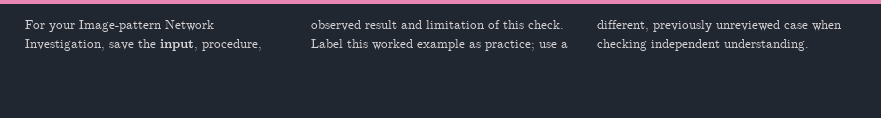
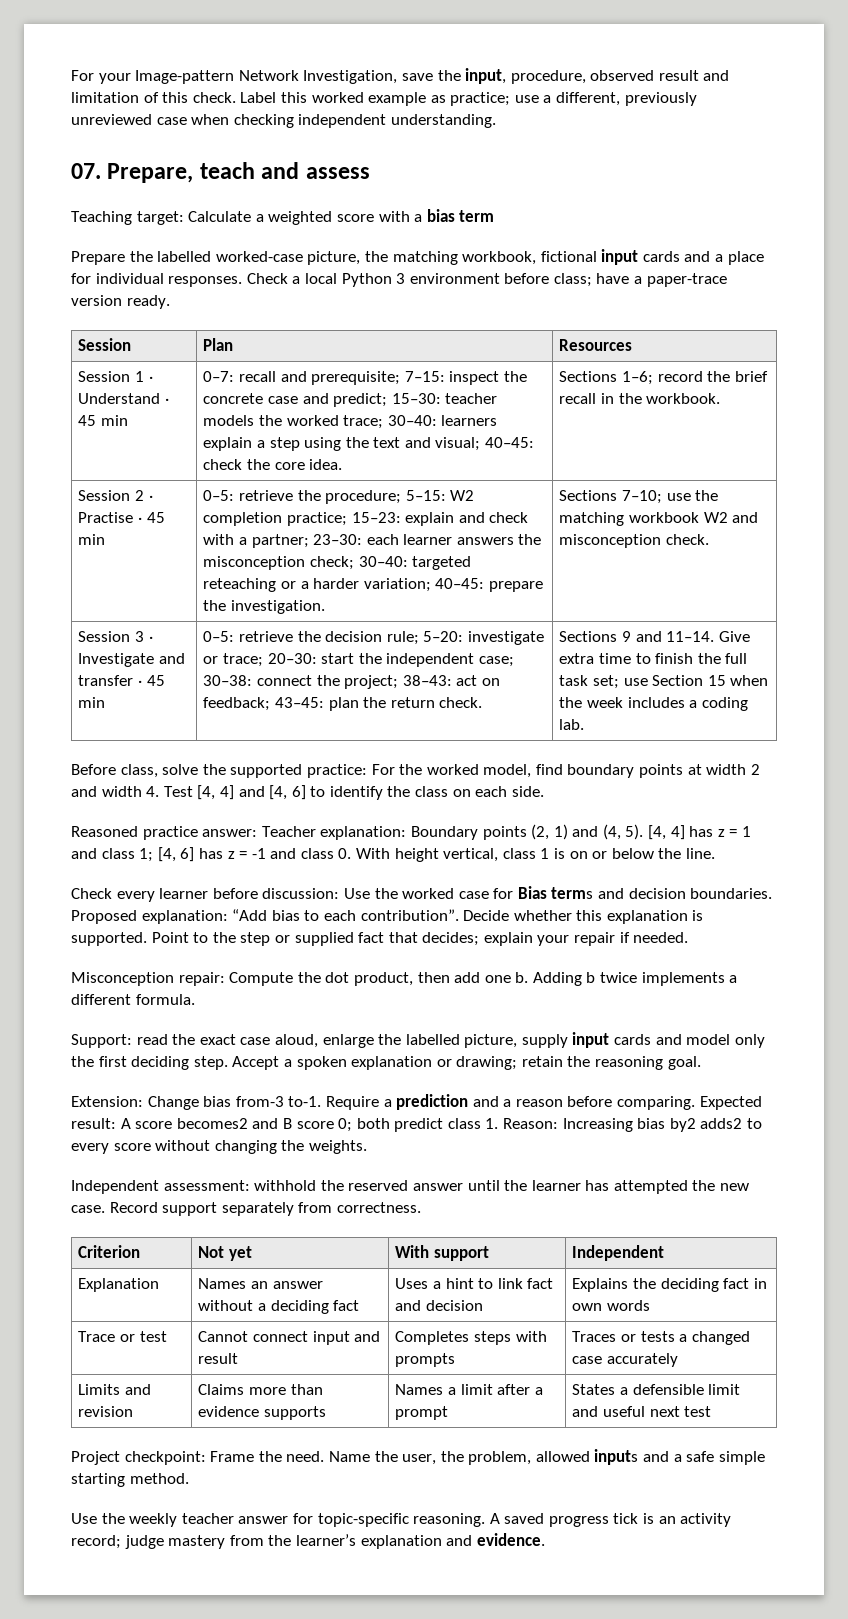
(809, 45) none -> [71,162,370,183] [71,209,495,225] [71,249,764,265] [71,273,727,287] [71,295,170,309] [78,338,132,351] [203,338,234,351] [559,339,633,351] [78,371,153,382] [78,393,169,404] [78,415,128,426] [203,371,527,385] [203,393,498,407] [203,415,498,429] [203,437,535,451] [203,459,343,470] [559,371,768,385] [559,393,721,404] [78,490,153,501] [78,512,165,523] [78,534,106,545] [203,490,475,504] [203,512,529,526] [203,534,542,548] [203,556,472,570] [203,578,543,592] [203,600,325,614] [559,490,719,504] [559,512,759,526] [559,534,709,548] [78,631,153,642] [78,653,185,667] [78,675,165,686] [78,697,106,708] [203,631,544,645] [203,653,514,667] [203,675,500,689] [203,697,483,711] [559,631,750,642] [559,653,748,664] [559,675,769,689] [559,697,748,711] [559,719,585,730] [71,764,760,778] [71,785,544,800] [71,824,752,840] [71,847,715,862] [71,886,773,902] [71,909,704,924] [71,932,689,946] [71,972,738,986] [71,994,195,1005] [71,1032,765,1048] [71,1056,701,1070] [71,1094,762,1110] [71,1118,763,1132] [71,1140,367,1154] [71,1180,750,1194] [71,1202,421,1216] [78,1245,141,1258] [198,1246,252,1261] [395,1245,489,1261] [572,1245,665,1261] [78,1278,160,1292] [198,1278,323,1289] [198,1300,360,1314] [395,1278,554,1289] [395,1300,483,1311] [572,1278,767,1292] [572,1300,650,1311] [78,1331,167,1342] [198,1331,381,1345] [198,1353,239,1364] [395,1331,547,1345] [395,1353,456,1367] [572,1331,750,1345] [572,1353,678,1367] [78,1384,151,1395] [78,1406,134,1417] [198,1384,323,1395] [198,1406,326,1420] [395,1384,543,1395] [395,1406,449,1420] [572,1384,741,1395] [572,1406,712,1417] [71,1449,765,1465] [71,1473,189,1487] [71,1513,732,1527] [71,1533,545,1549] // 07. Prepare, teach and assess // Teaching target: Calculate a weighted score with a bias term // Prepare the labelled worked-case picture, the matching workbook, fictional input cards and a place for individual responses. Check a local Python 3 environment before class; have a paper-trace version ready. // Session | Plan | Resources // Session 1 · Understand · 45 min | 0–7: recall and prerequisite; 7–15: inspect the concrete case and predict; 15–30: teacher models the worked trace; 30–40: learners explain a step using the text and visual; 40–45: check the core idea. | Sections 1–6; record the brief recall in the workbook. // Session 2 · Practise · 45 min | 0–5: retrieve the procedure; 5–15: W2 completion practice; 15–23: explain and check with a partner; 23–30: each learner answers the misconception check; 30–40: targeted reteaching or a harder variation; 40–45: prepare the investigation. | Sections 7–10; use the matching workbook W2 and misconception check. // Session 3 · Investigate and transfer · 45 min | 0–5: retrieve the decision rule; 5–20: investigate or trace; 20–30: start the independent case; 30–38: connect the project; 38–43: act on feedback; 43–45: plan the return check. | Sections 9 and 11–14. Give extra time to finish the full task set; use Section 15 when the week includes a coding lab. // Before class, solve the supported practice: For the worked model, find boundary points at width 2 and width 4. Test [4, 4] and [4, 6] to identify the class on each side. // Reasoned practice answer: Teacher explanation: Boundary points (2, 1) and (4, 5). [4, 4] has z = 1 and class 1; [4, 6] has z = -1 and class 0. With height vertical, class 1 is on or below the line. // Check every learner before discussion: Use the worked case for Bias terms and decision boundaries. Proposed explanation: “Add bias to each contribution”. Decide whether this explanation is supported. Point to the step or supplied fact that decides; explain your repair if needed. // Misconception repair: Compute the dot product, then add one b. Adding b twice implements a different formula. // Support: read the exact case aloud, enlarge the labelled picture, supply input cards and model only the first deciding step. Accept a spoken explanation or drawing; retain the reasoning goal. // Extension: Change bias from-3 to-1. Require a prediction and a reason before comparing. Expected result: A score becomes2 and B score 0; both predict class 1. Reason: Increasing bias by2 adds2 to every score without changing the weights. // Independent assessment: withhold the reserved answer until the learner has attempted the new case. Record support separately from correctness. // Criterion | Not yet | With support | Independent // Explanation | Names an answer without a deciding fact | Uses a hint to link fact and decision | Explains the deciding fact in own words // Trace or test | Cannot connect input and result | Completes steps with prompts | Traces or tests a changed case accurately // Limits and revision | Claims more than evidence supports | Names a limit after a prompt | States a defensible limit and useful next test // Project checkpoint: Frame the need. Name the user, the problem, allowed inputs and a safe simple starting method. // Use the weekly teacher answer for topic-specific reasoning. A saved progress tick is an activity record; judge mastery from the learner’s explanation and evidence.

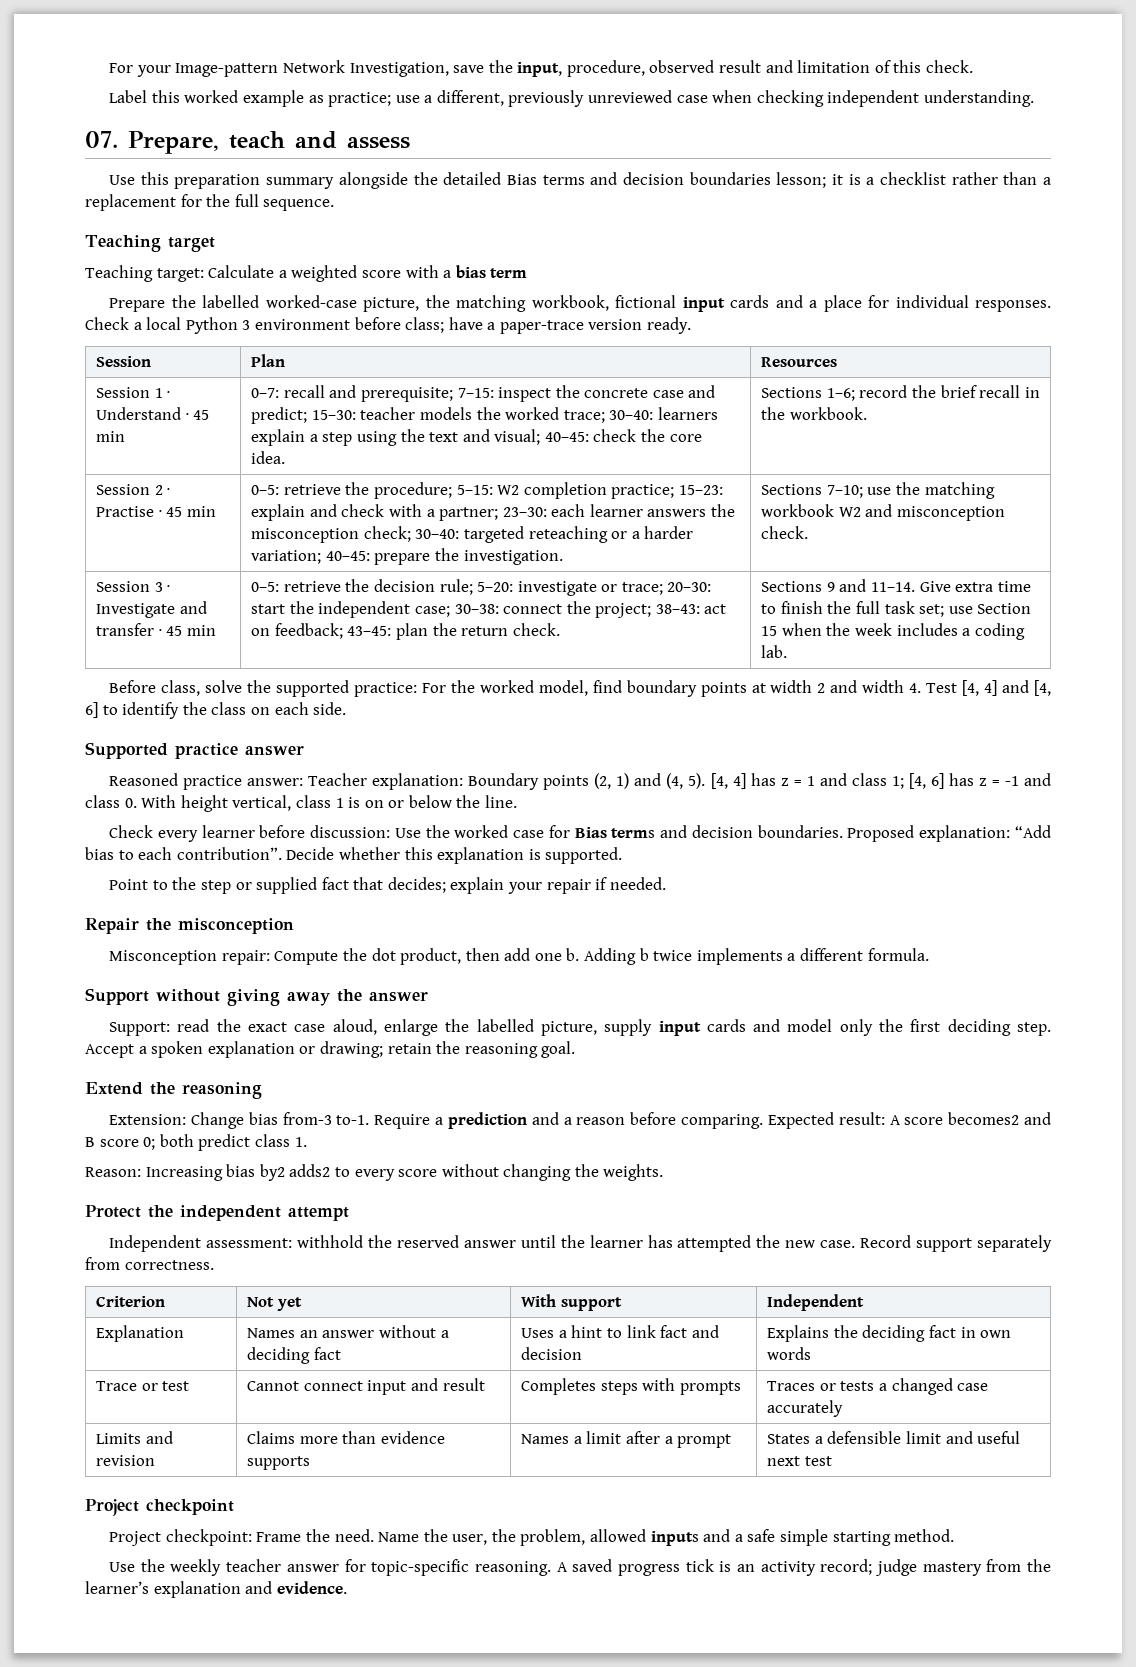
(236, 97) none -> (973, 66) //
(370, 173) none -> [109,172,1051,189] [85,194,335,211] [85,235,215,252] // Use this preparation summary alongside the detailed Bias terms and decision boundaries lesson; it is a checklist rather than a replacement for the full sequence. // Teaching target
(544, 791) none -> [85,742,304,759] // Supported practice answer
(147, 939) none -> (623, 855) //
(689, 937) none -> [85,918,294,934] // Repair the misconception
(195, 999) none -> [85,988,428,1006] // Support without giving away the answer
(701, 1063) none -> [85,1082,262,1099] // Extend the reasoning
(499, 1123) none -> (307, 1142) //
(367, 1147) none -> [85,1205,349,1221] // Protect the independent attempt
(712, 1411) none -> [85,1499,234,1516] // Project checkpoint

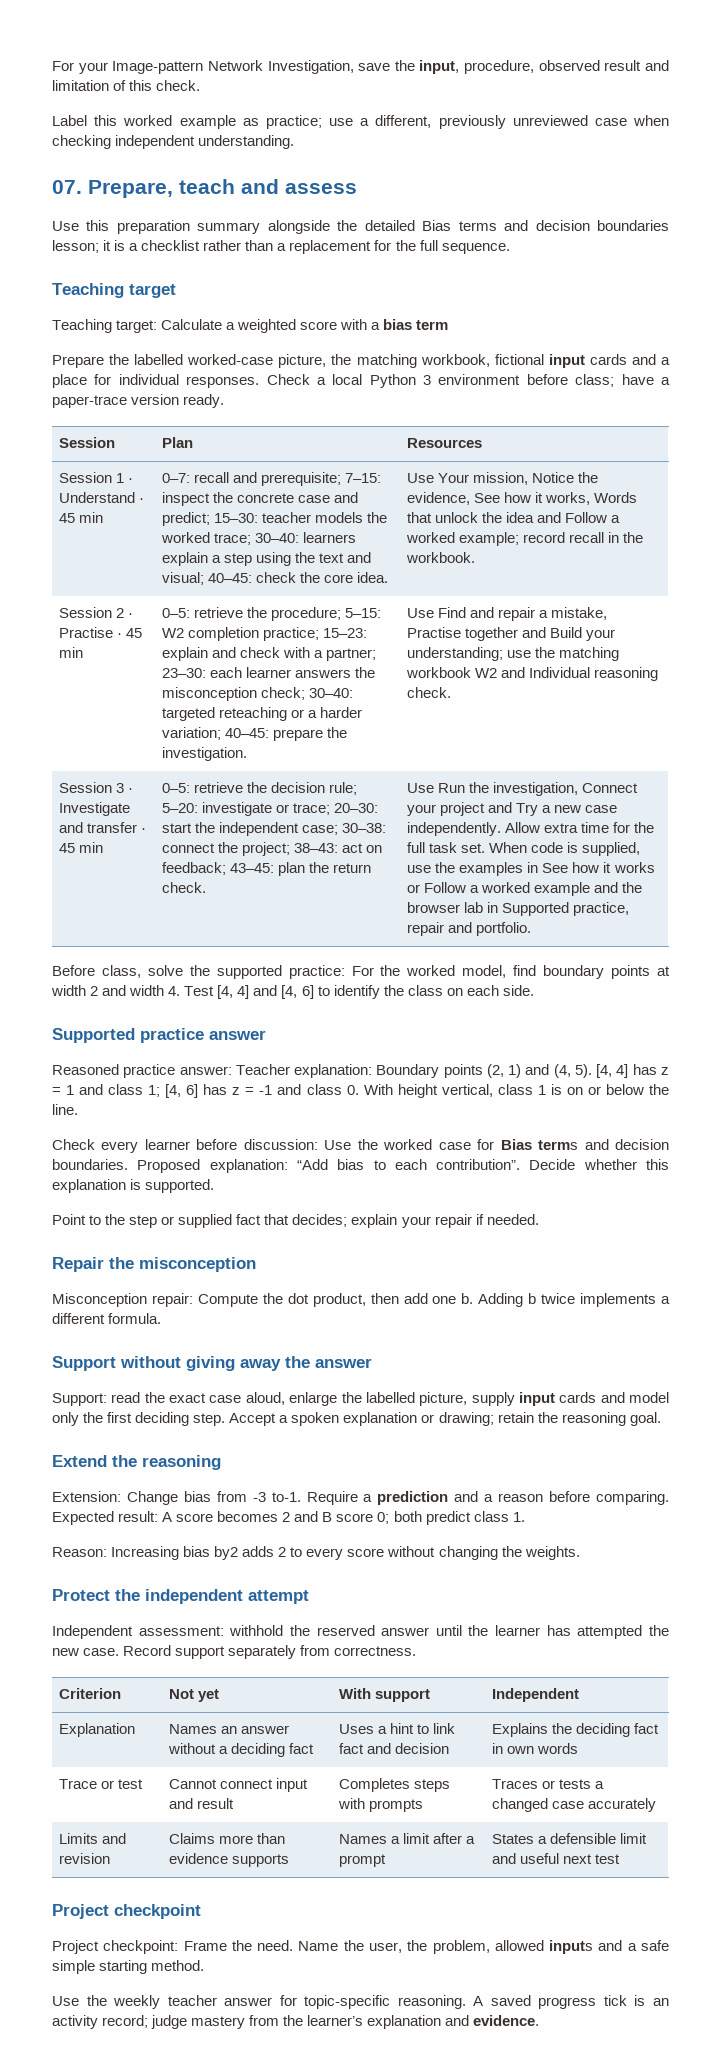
[761,385,977,401] Sections 1–6; record the brief -> [407,472,599,485] [407,492,638,505] [407,512,621,523] [406,532,566,546] Use Your mission, Notice the evidence, See how it works, Words that unlock the idea and Follow a worked example; record
[761,484,863,498] Sections 7–10; -> [407,607,608,621] [407,627,616,641] [407,647,504,661] Use Find and repair a mistake, Practise together and Build your understanding;
[896,506,1005,521] misconception -> [529,667,659,681] Individual reasoning
[761,579,1031,592] [761,601,1032,617] [761,623,1025,640] [761,645,788,658] Sections 9 and 11–14. Give extra time to finish the full task set; use Section 15 when the week includes a coding lab. -> [407,782,639,796] [407,802,618,816] [407,822,655,836] [407,842,641,856] [407,862,655,876] [407,882,643,896] [407,902,630,916] [407,922,532,936] Use Run the investigation, Connect your project and Try a new case independently. Allow extra time for the full task set. When code is supplied, use the examples in See how it works or Follow a worked example and the browser lab in Supported practice, repair and portfolio.
[282,1112,332,1125] from-3 -> [216,1491,266,1502] from -3
[948,1112,1020,1125] becomes2 -> [217,1511,291,1522] becomes 2
[289,1164,331,1177] adds2 -> [242,1546,287,1557] adds 2

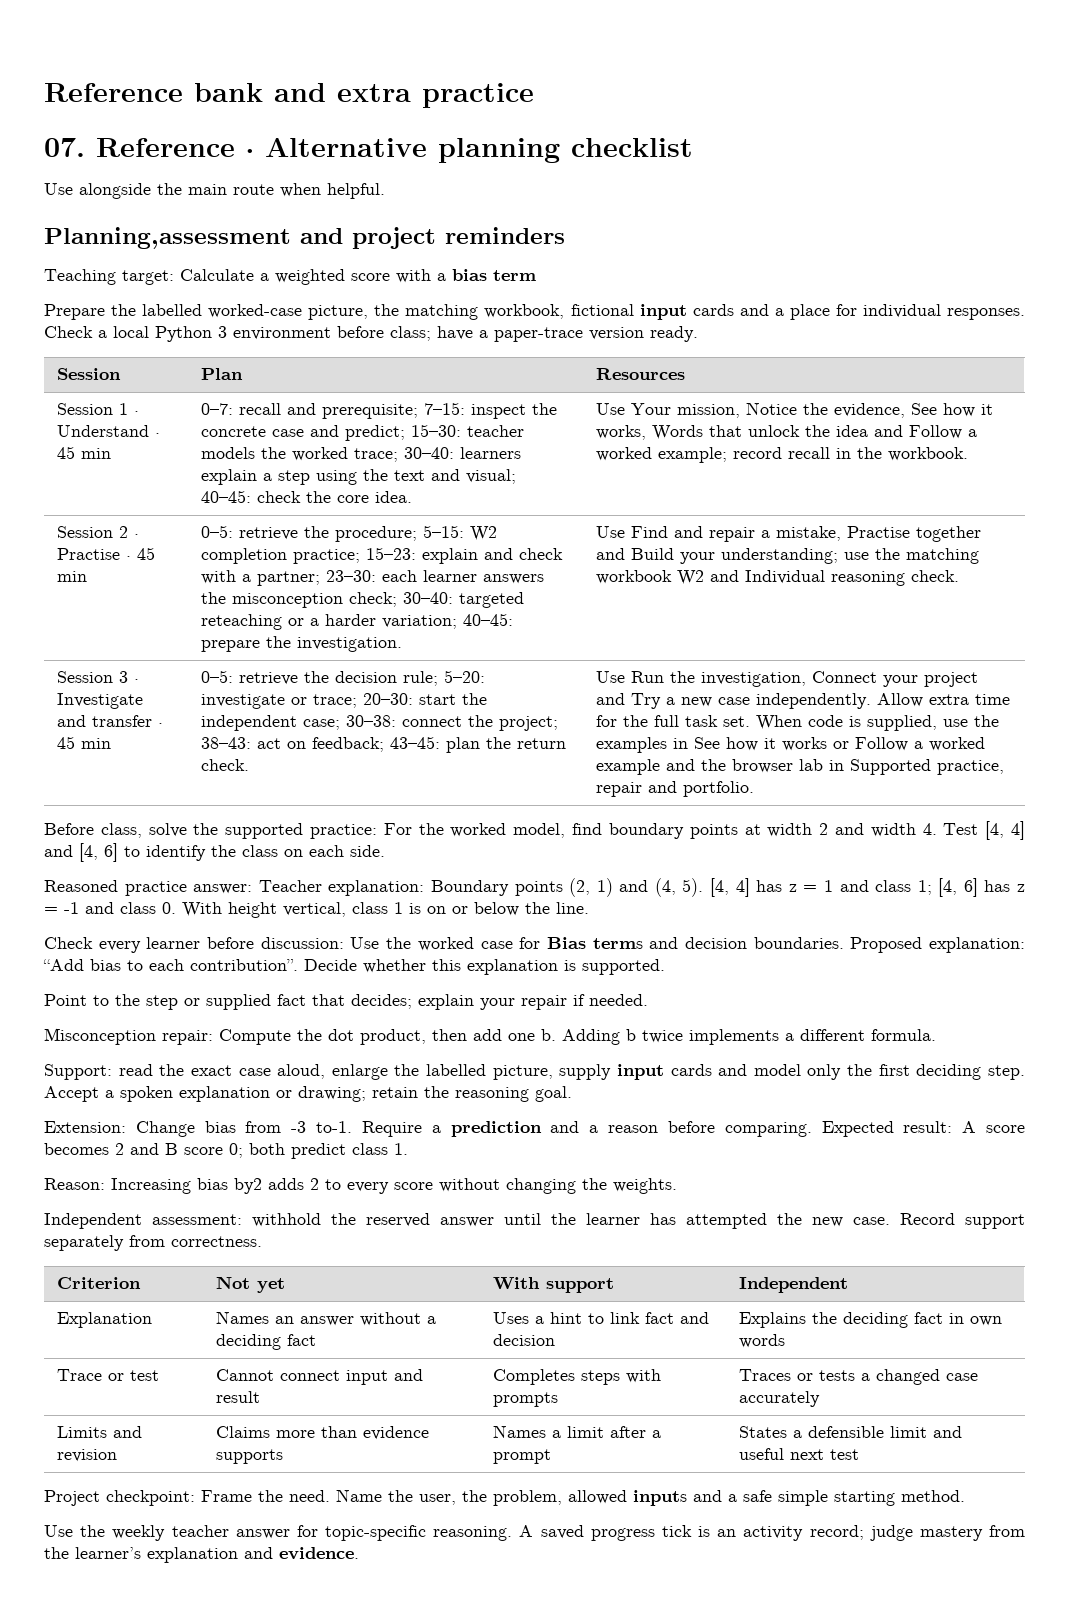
[52,60,669,74] [52,80,201,91] [52,115,669,129] [52,135,295,149] [52,179,357,198] [52,220,669,234] [52,240,510,254] [52,283,176,298] For your Image-pattern Network Investigation, save the input, procedure, observed result and limitation of this check. // Label this worked example as practice; use a different, previously unreviewed case when checking independent understanding. // 07. Prepare, teach and assess // Use this preparation summary alongside the detailed Bias terms and decision boundaries lesson; it is a checklist rather than a replacement for the full sequence. // Teaching target -> [44,83,534,108] [44,138,693,163] [44,183,385,199] [44,227,565,249] Reference bank and extra practice // 07. Reference · Alternative planning checklist // Use alongside the main route when helpful. // Planning,assessment and project reminders
[52,1028,266,1043] // Supported practice answer -> (385, 851) none
[52,1257,256,1272] // Repair the misconception -> (648, 1000) none
[52,1356,372,1371] // Support without giving away the answer -> (936, 1035) none
[52,1455,221,1470] // Extend the reasoning -> (572, 1094) none
[52,1589,309,1604] // Protect the independent attempt -> (677, 1186) none
[52,1904,201,1919] // Project checkpoint -> (859, 1454) none

